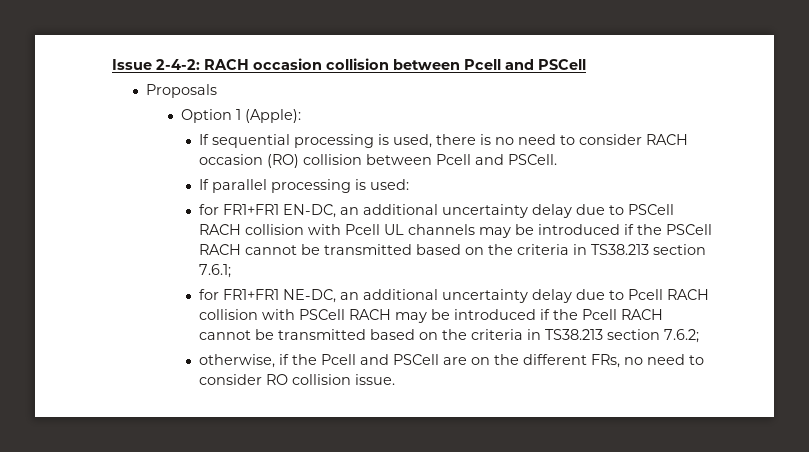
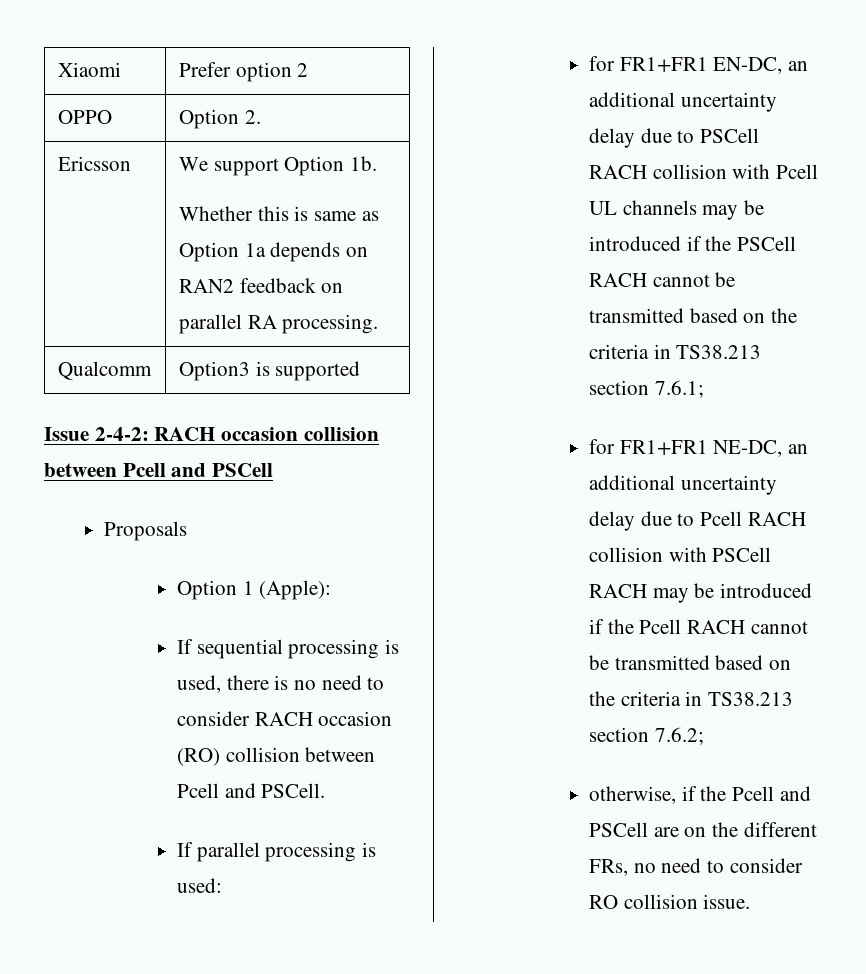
(112, 64) none -> [57,62,121,77] [178,62,309,82] [57,110,112,124] [178,109,261,129] [57,156,131,171] [178,156,377,176] [178,206,379,221] [178,242,368,262] [178,278,344,293] [178,314,379,334] [57,361,152,380] [178,361,361,381] Xiaomi | Prefer option 2 // OPPO | Option 2. // Ericsson | We support Option 1b. // Whether this is same as Option 1a depends on RAN2 feedback on parallel RA processing. // Qualcomm | Option3 is supported //

